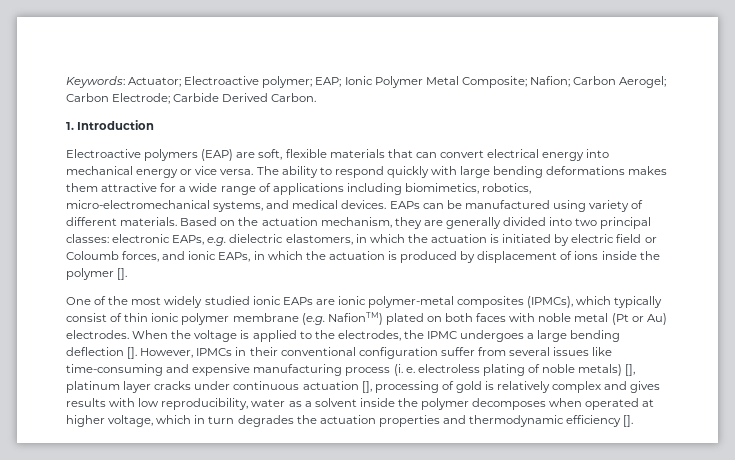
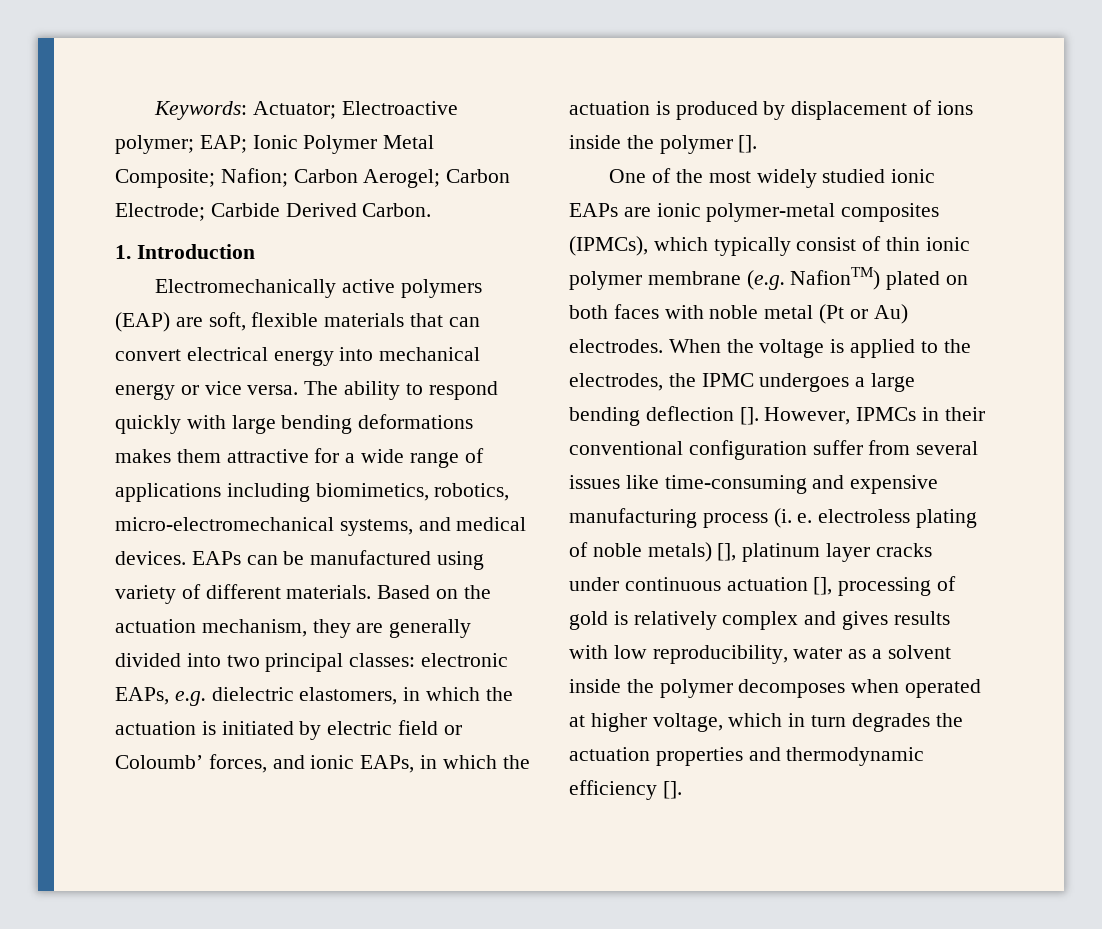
[66,149,141,158] Electroactive -> [155,279,396,298] Electromechanically active
[66,251,119,260] Coloumb -> [115,755,203,769] Coloumb’

